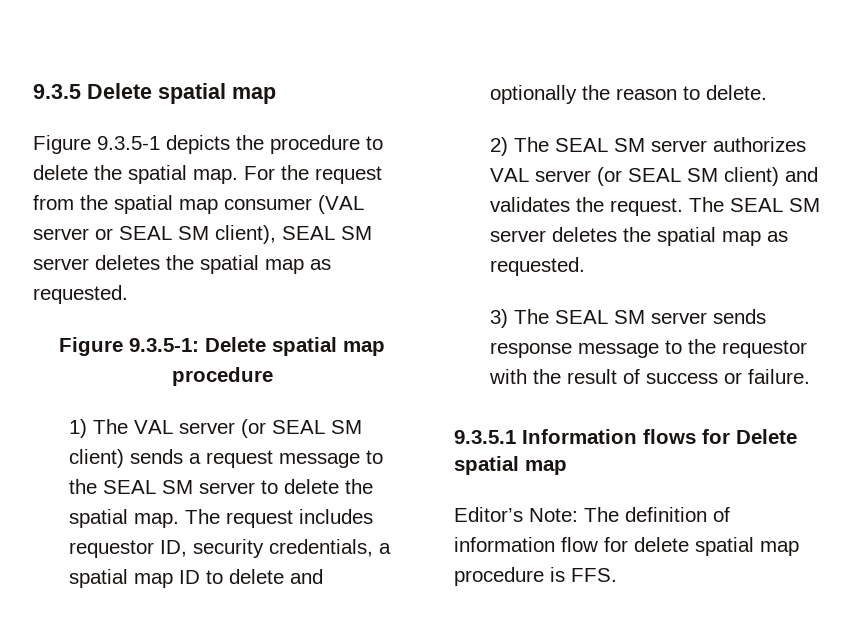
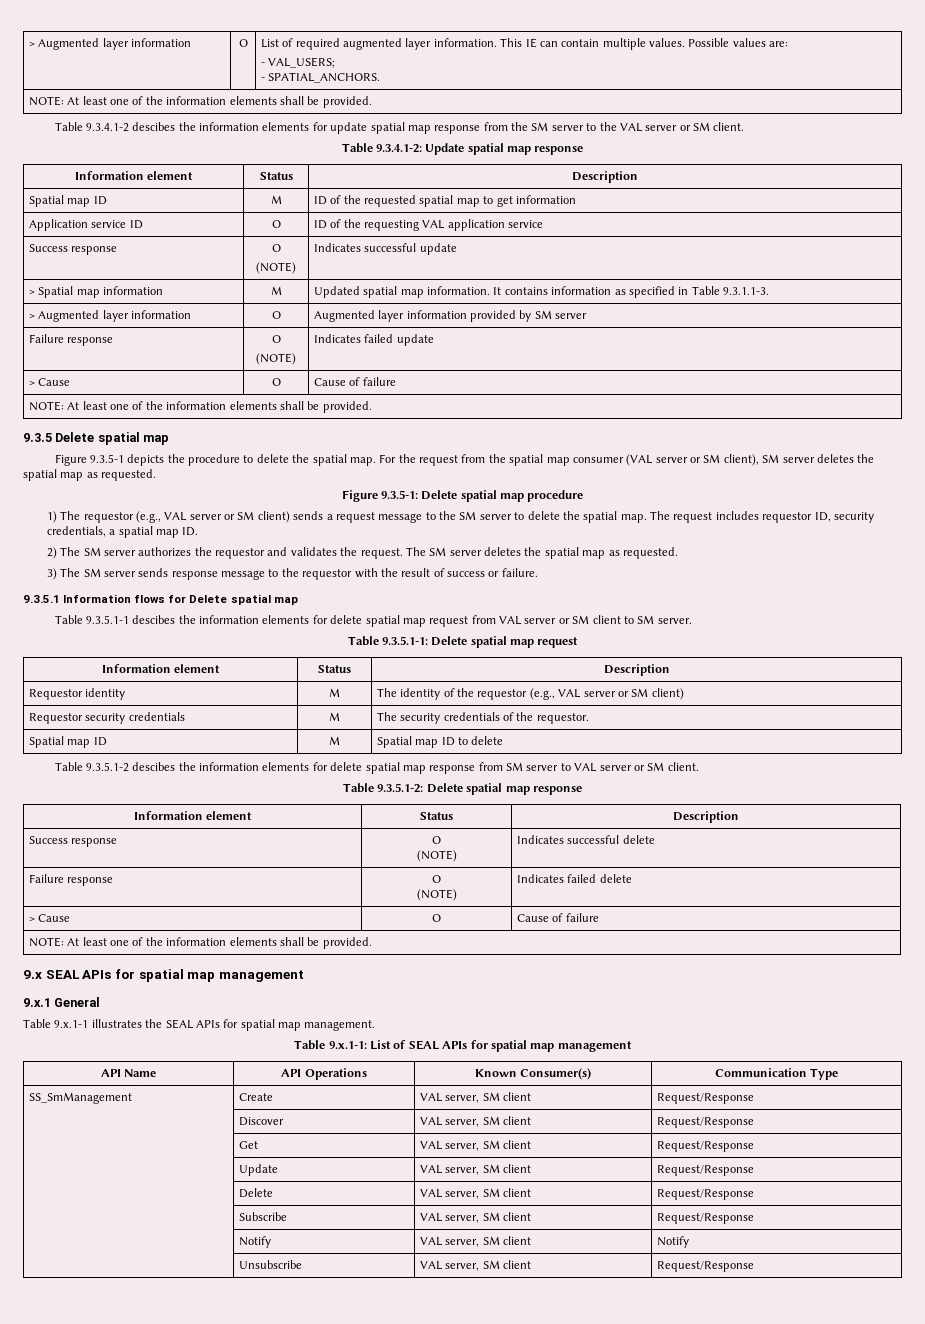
(33, 91) none -> [28,38,192,50] [238,39,248,47] [260,38,789,50] [260,57,336,68] [260,72,381,83] [28,96,372,108] [54,122,745,134] [341,143,584,155] [74,171,194,180] [259,172,293,180] [572,171,638,183] [28,195,107,207] [270,195,282,204] [313,195,576,207] [28,219,143,231] [271,220,281,228] [313,219,544,231] [28,244,118,255] [271,244,281,252] [256,262,296,274] [313,243,457,255] [28,286,164,298] [270,286,282,295] [313,286,770,298] [28,310,192,322] [271,311,281,319] [313,310,588,322] [28,334,114,346] [271,335,281,343] [256,353,296,365] [313,334,434,346] [28,378,71,386] [271,378,281,386] [313,377,396,386] [28,401,372,413] > Augmented layer information | O | List of required augmented layer information. This IE can contain multiple values. Possible values are: // - VAL_USERS; // - SPATIAL_ANCHORS. // NOTE: At least one of the information elements shall be provided. // Table 9.3.4.1-2 descibes the information elements for update spatial map response from the SM server to the VAL server or SM client. // Table 9.3.4.1-2: Update spatial map response // Information element | Status | Description // Spatial map ID | M | ID of the requested spatial map to get information // Application service ID | O | ID of the requesting VAL application service // Success response | O // (NOTE) | Indicates successful update // > Spatial map information | M | Updated spatial map information. It contains information as specified in Table 9.3.1.1-3. // > Augmented layer information | O | Augmented layer information provided by SM server // Failure response | O // (NOTE) | Indicates failed update // > Cause | O | Cause of failure // NOTE: At least one of the information elements shall be provided. //
[119,226,172,240] SEAL -> (702, 460) none
[282,226,335,240] SEAL -> (759, 460) none
[134,419,326,438] VAL server (or SEAL -> [83,511,236,523] requestor (e.g., VAL server or
[103,480,157,494] SEAL -> (457, 515) none
[179,569,324,584] [490,85,768,104] ID to delete and optionally the reason to delete. -> [182,527,199,536] ID.
[555,138,609,152] SEAL -> (81, 551) none
[490,167,780,186] VAL server (or SEAL SM client) -> [194,547,266,559] the requestor
[730,198,784,212] SEAL -> (426, 551) none
[555,310,609,324] SEAL -> (81, 572) none
[454,507,730,522] [454,537,799,556] [454,567,617,586] Editor’s Note: The definition of information flow for delete spatial map procedure is FFS. -> [54,615,692,627] [347,636,579,648] [101,664,221,673] [318,665,351,673] [603,664,670,676] [28,688,126,700] [329,688,340,697] [376,688,684,700] [28,712,185,724] [329,712,340,721] [376,712,589,724] [28,736,107,748] [329,736,340,745] [376,736,504,748] [54,762,699,774] [343,783,582,795] [133,811,253,820] [420,812,453,820] [673,811,739,823] [28,836,118,847] [432,836,441,844] [416,850,457,862] [516,835,655,844] [28,874,114,886] [432,875,441,883] [416,889,457,901] [516,874,632,883] [28,914,71,922] [432,914,441,922] [516,913,599,922] [28,937,372,949] [23,969,304,982] [23,997,101,1007] [23,1019,376,1031] [294,1040,632,1052] [100,1069,157,1077] [281,1068,367,1080] [474,1068,592,1080] [714,1068,839,1080] [28,1092,132,1104] [238,1093,273,1101] [419,1092,532,1103] [656,1093,754,1104] [238,1117,284,1126] [419,1116,532,1127] [656,1117,754,1128] [238,1141,258,1149] [419,1140,532,1151] [656,1141,754,1152] [238,1164,278,1176] [419,1164,532,1175] [656,1165,754,1176] [238,1188,273,1198] [419,1188,532,1199] [656,1189,754,1200] [238,1212,287,1221] [419,1212,532,1223] [656,1213,754,1224] [238,1236,271,1248] [419,1236,532,1247] [656,1236,689,1248] [238,1260,302,1269] [419,1260,532,1271] [656,1261,754,1272] Table 9.3.5.1-1 descibes the information elements for delete spatial map request from VAL server or SM client to SM server. // Table 9.3.5.1-1: Delete spatial map request // Information element | Status | Description // Requestor identity | M | The identity of the requestor (e.g., VAL server or SM client) // Requestor security credentials | M | The security credentials of the requestor. // Spatial map ID | M | Spatial map ID to delete // Table 9.3.5.1-2 descibes the information elements for delete spatial map response from SM server to VAL server or SM client. // Table 9.3.5.1-2: Delete spatial map response // Information element | Status | Description // Success response | O // (NOTE) | Indicates successful delete // Failure response | O // (NOTE) | Indicates failed delete // > Cause | O | Cause of failure // NOTE: At least one of the information elements shall be provided. // 9.x SEAL APIs for spatial map management // 9.x.1 General // Table 9.x.1-1 illustrates the SEAL APIs for spatial map management. // Table 9.x.1-1: List of SEAL APIs for spatial map management // API Name | API Operations | Known Consumer(s) | Communication Type // SS_SmManagement | Create | VAL server, SM client | Request/Response // | Discover | VAL server, SM client | Request/Response // | Get | VAL server, SM client | Request/Response // | Update | VAL server, SM client | Request/Response // | Delete | VAL server, SM client | Request/Response // | Subscribe | VAL server, SM client | Request/Response // | Notify | VAL server, SM client | Notify // | Unsubscribe | VAL server, SM client | Request/Response

